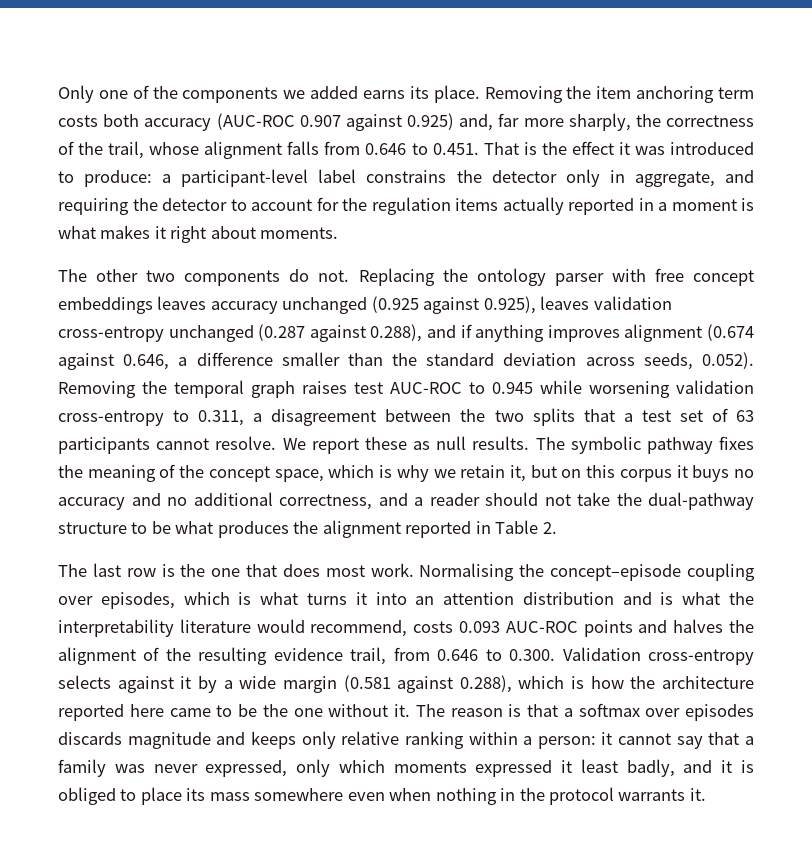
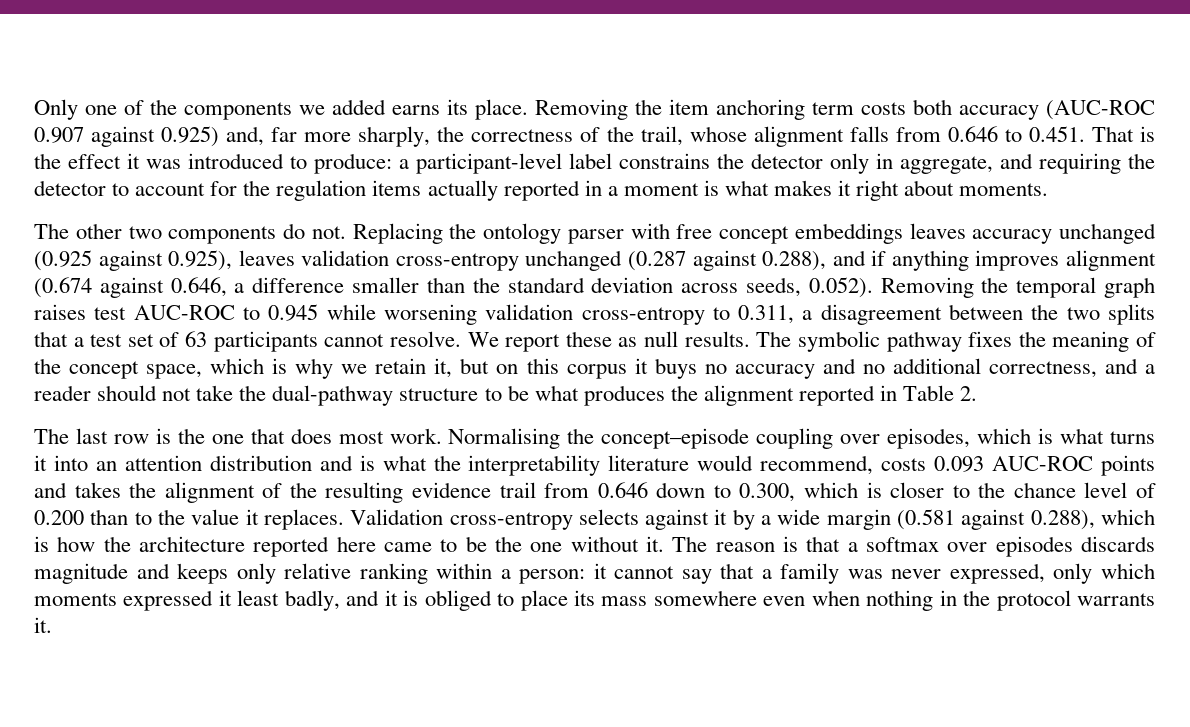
[673,619,724,633] halves -> [74,482,121,498] takes
[350,647,556,665] trail, from 0.646 to 0.300. -> [499,482,1156,502] [34,509,344,530] trail from 0.646 down to 0.300, which is closer to the chance level of 0.200 than to the value it replaces.

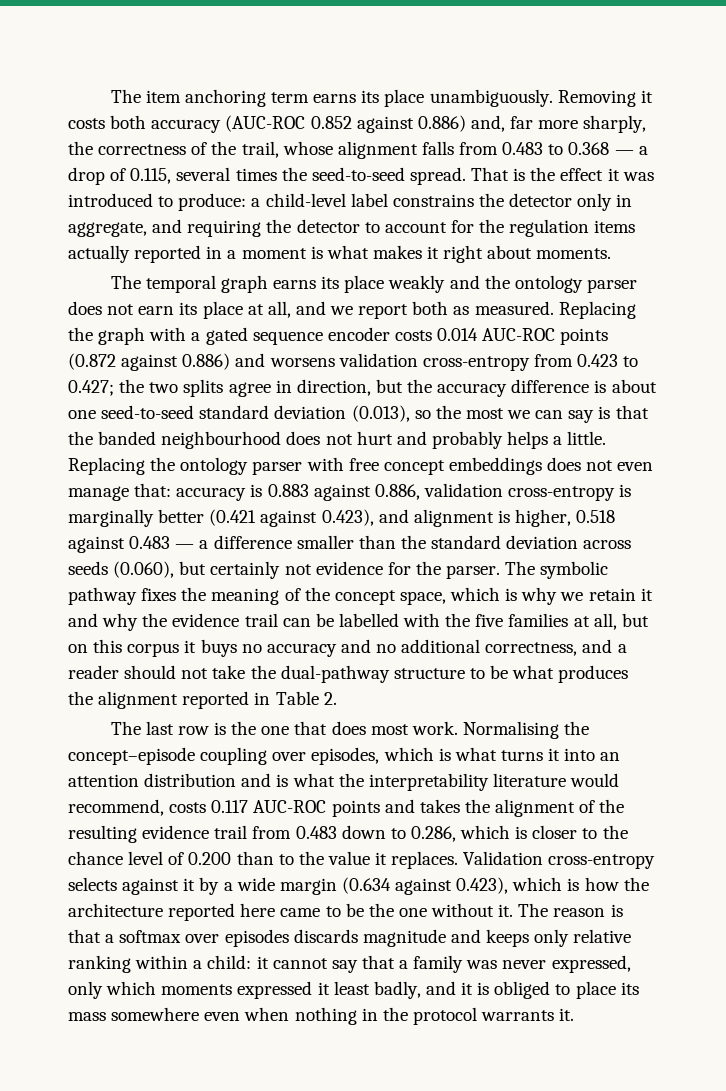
[34,99,854,120] Only one of the components we added earns its place. Removing the item anchoring term -> [110,89,653,107] The item anchoring term earns its place unambiguously. Removing it
[34,126,220,147] 0.907 against 0.925) -> [310,115,466,133] 0.852 against 0.886)
[947,126,1085,142] 0.646 to 0.451. -> [502,142,648,155] [68,167,466,185] 0.483 to 0.368 — a drop of 0.115, several times the seed-to-seed spread.
[416,153,562,174] participant-level -> [265,193,346,207] child-level
[75,223,346,244] other two components do not. -> [145,275,637,293] [68,301,636,319] [68,327,609,345] [68,353,639,371] [68,379,657,397] [68,405,649,423] [68,431,607,449] temporal graph earns its place weakly and the ontology parser does not earn its place at all, and we report both as measured. Replacing the graph with a gated sequence encoder costs 0.014 AUC-ROC points (0.872 against 0.886) and worsens validation cross-entropy from 0.423 to 0.427; the two splits agree in direction, but the accuracy difference is about one seed-to-seed standard deviation (0.013), so the most we can say is that the banded neighbourhood does not hurt and probably helps a little.
[909,223,1156,244] [34,250,1156,271] [34,277,227,298] leaves accuracy unchanged (0.925 against 0.925), leaves validation cross-entropy unchanged (0.287 against 0.288), and if anything improves alignment (0.674 against 0.646, -> [547,457,654,471] [68,483,632,501] [68,509,616,527] [68,536,195,553] does not even manage that: accuracy is 0.883 against 0.886, validation cross-entropy is marginally better (0.421 against 0.423), and alignment is higher, 0.518 against 0.483 —
[745,277,1155,298] [34,304,1155,325] [34,331,750,352] seeds, 0.052). Removing the temporal graph raises test AUC-ROC to 0.945 while worsening validation cross-entropy to 0.311, a disagreement between the two splits that a test set of 63 participants cannot resolve. We report these as null results. -> [68,561,501,579] seeds (0.060), but certainly not evidence for the parser.
[434,358,453,378] it, -> [640,588,653,601] [68,613,617,631] it and why the evidence trail can be labelled with the five families at all,
[934,456,985,472] 0.093 -> [211,800,249,813] 0.117
[597,482,648,498] 0.646 -> [295,826,337,839] 0.483
[739,483,796,502] 0.300, -> [410,826,456,842] 0.286,
[897,509,1095,530] (0.581 against 0.288), -> [341,877,509,895] (0.634 against 0.423),
[519,569,586,584] person: -> [207,955,252,969] child:

